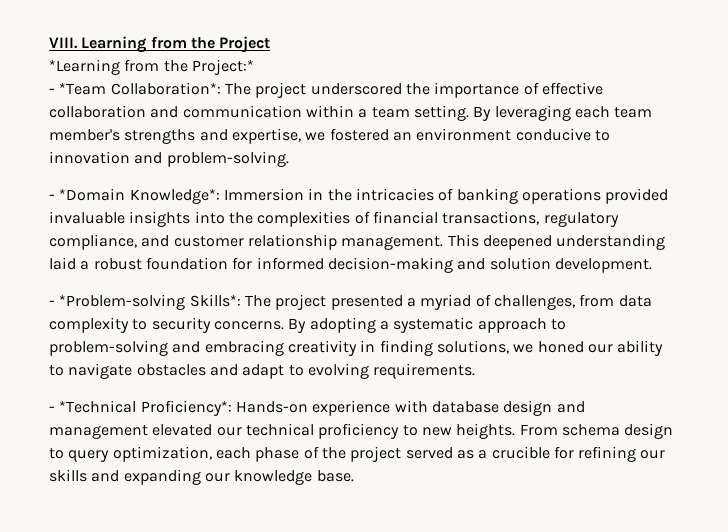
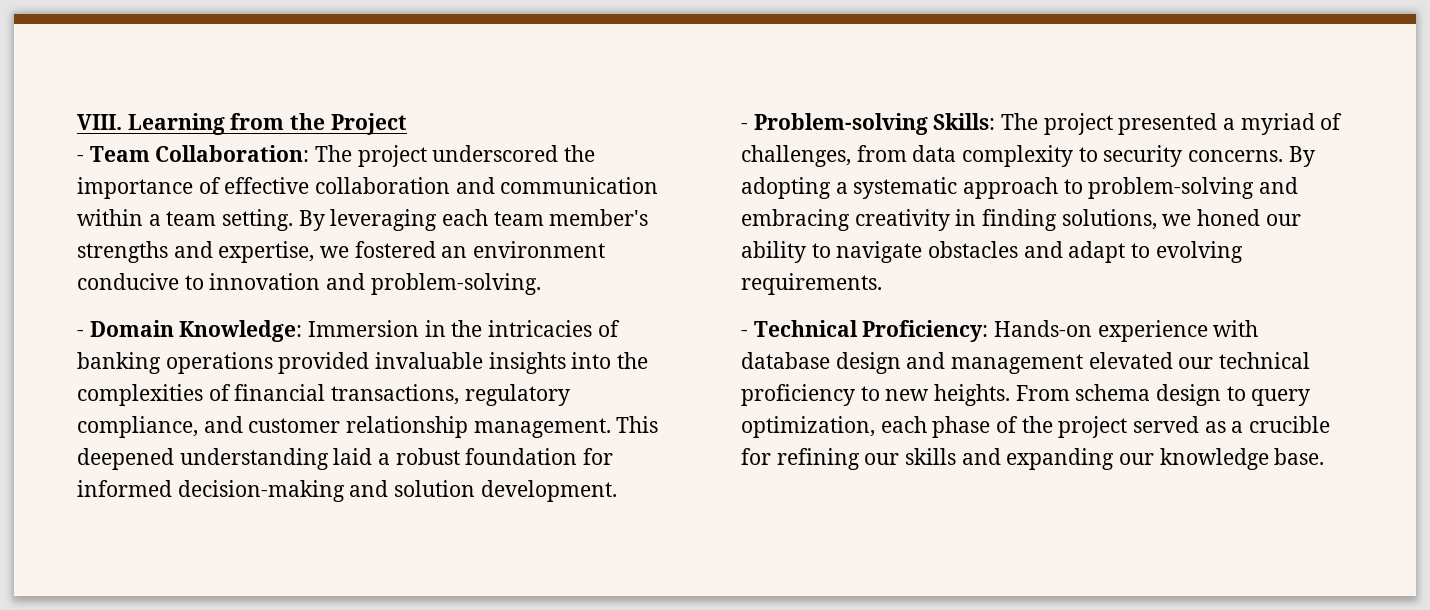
[49,59,254,75] [49,82,221,95] // *Learning from the Project:* // - *Team Collaboration*: -> [77,145,310,162] // - Team Collaboration:
[59,188,220,204] *Domain Knowledge*: -> [89,320,303,342] Domain Knowledge:
[59,294,241,310] *Problem-solving Skills*: -> [753,113,996,135] Problem-solving Skills:
[59,400,232,416] *Technical Proficiency*: -> [753,320,989,342] Technical Proficiency:

